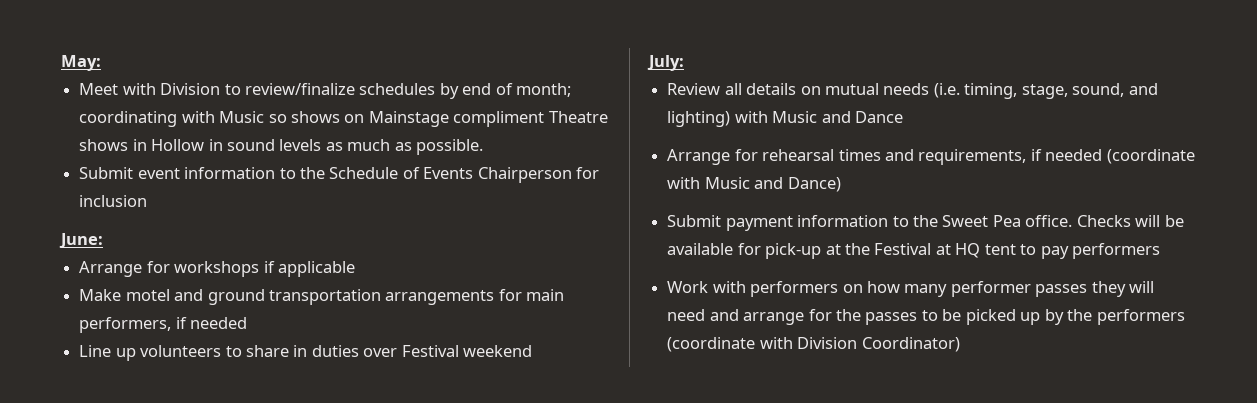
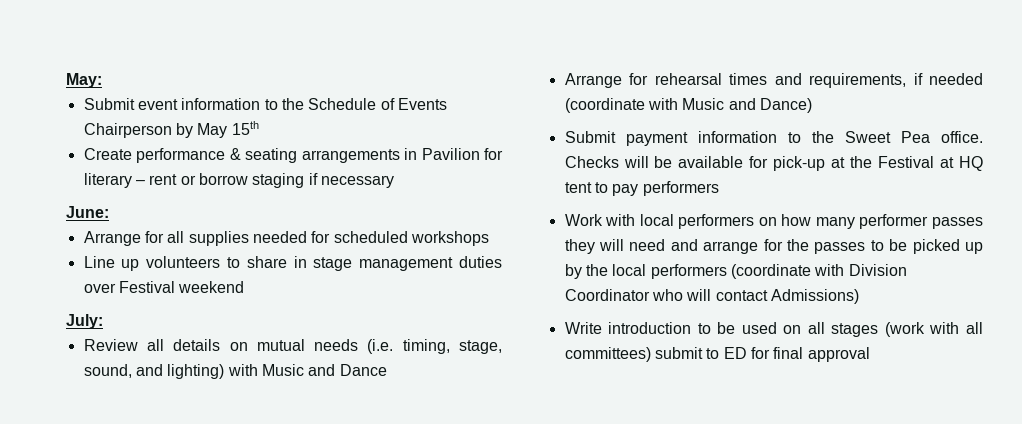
[79,83,572,99] [79,111,608,127] [79,139,484,155] // Meet with Division to review/finalize schedules by end of month; coordinating with Music so shows on Mainstage compliment Theatre shows in Hollow in sound levels as much as possible. -> (102, 80) none
[576,167,600,179] [79,195,148,207] [59,233,103,248] [79,261,355,277] [79,289,565,305] [79,317,248,333] for inclusion // June: // Arrange for workshops if applicable // Make motel and ground transportation arrangements for main performers, if needed -> [175,121,259,138] [83,148,503,163] [83,173,394,188] [66,206,109,218] [83,231,489,246] by May 15th // Create performance & seating arrangements in Pavilion for literary – rent or borrow staging if necessary // June: // Arrange for all supplies needed for scheduled workshops
(308, 351) none -> [313,257,454,271] stage management
(746, 287) none -> [639,214,674,226] local
(1093, 315) none -> [612,264,647,276] local
[861,337,960,352] Coordinator) -> [564,289,859,304] [564,322,983,337] [564,347,870,362] Coordinator who will contact Admissions) // Write introduction to be used on all stages (work with all committees) submit to ED for final approval

